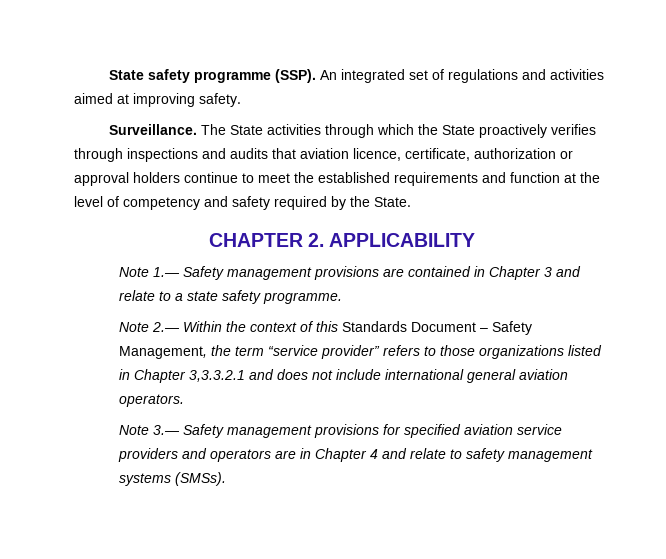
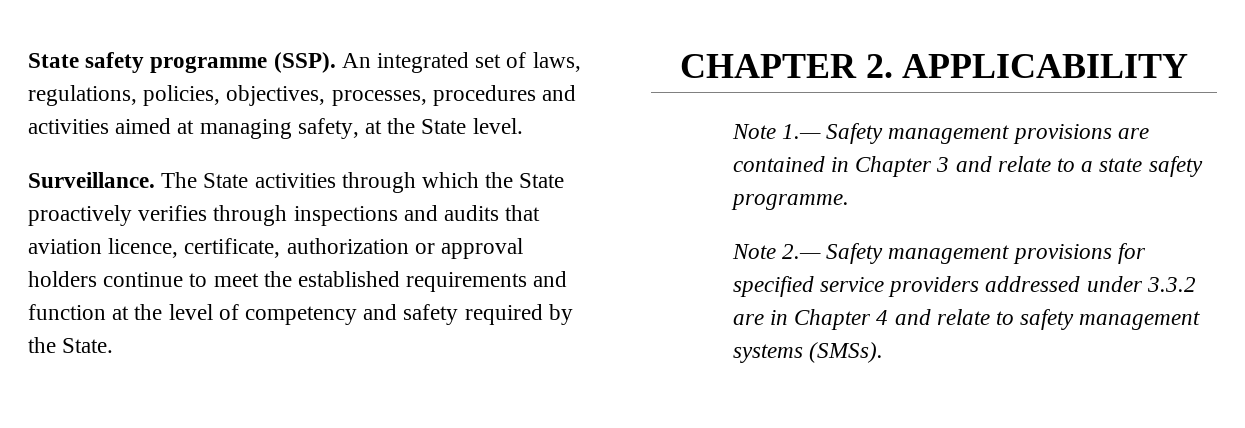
[447,69,604,83] [74,93,241,107] regulations and activities aimed at improving safety. -> [532,52,581,72] [28,85,577,106] [28,118,523,139] laws, regulations, policies, objectives, processes, procedures and activities aimed at managing safety, at the State level.
[183,321,533,335] [119,345,603,359] [119,369,569,383] [119,394,185,407] [119,425,181,435] Within the context of this Standards Document – Safety Management, the term “service provider” refers to those organizations listed in Chapter 3,3.3.2.1 and does not include international general aviation operators. // Note 3.— -> (821, 251) none
[464,424,514,435] aviation -> (814, 286) none
[182,448,272,462] and operators -> [985,276,1196,292] addressed under 3.3.2

